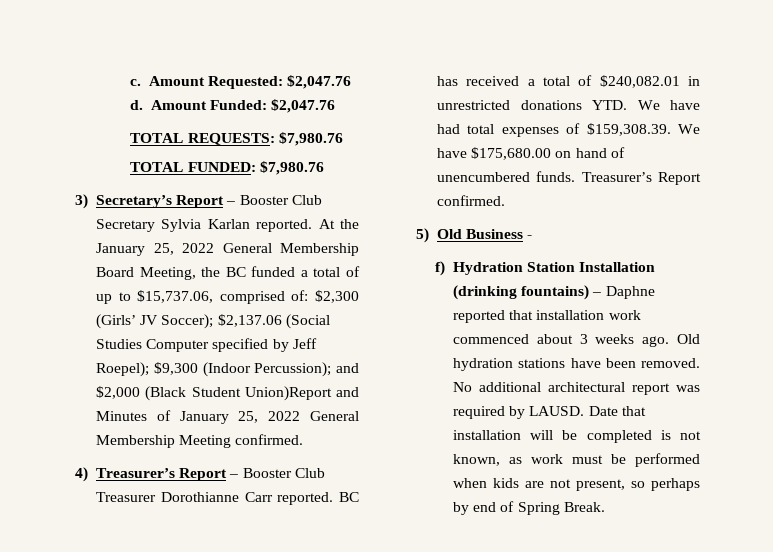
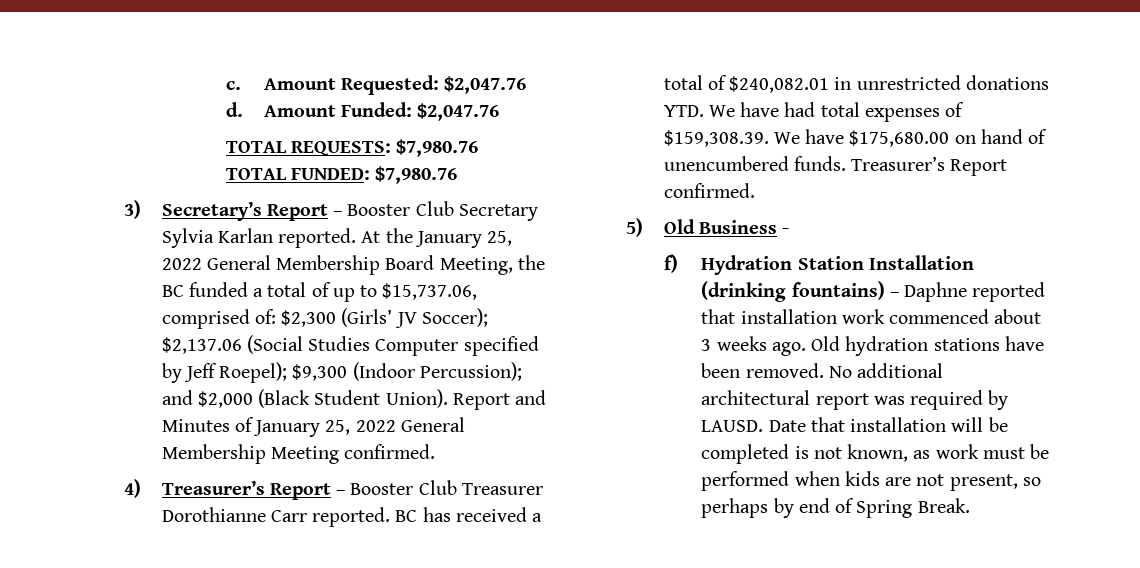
[244,386,332,401] Union)Report -> [385,389,510,410] Union). Report

